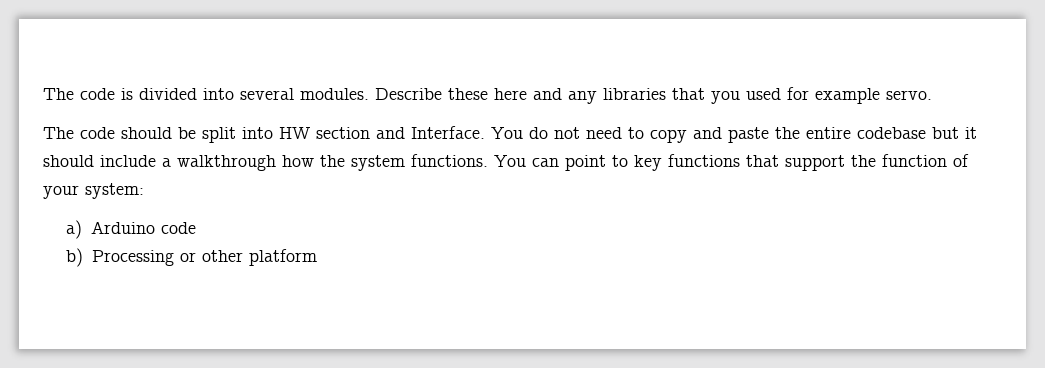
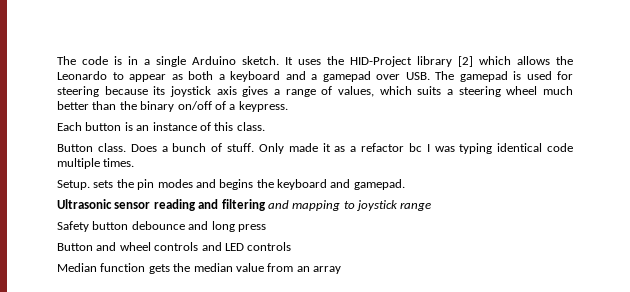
[139,87,932,104] [43,126,977,143] [43,154,969,171] [43,183,144,199] [66,220,197,239] [66,248,318,267] divided into several modules. Describe these here and any libraries that you used for example servo. // The code should be split into HW section and Interface. You do not need to copy and paste the entire codebase but it should include a walkthrough how the system functions. You can point to key functions that support the function of your system: // a) Arduino code // b) Processing or other platform -> [128,56,573,67] [57,71,573,82] [57,86,574,97] [57,101,288,112] [57,122,265,131] [57,143,573,154] [57,158,135,169] [57,179,405,190] [57,199,432,211] [57,221,266,232] [57,242,292,251] [57,263,341,274] in a single Arduino sketch. It uses the HID-Project library [2] which allows the Leonardo to appear as both a keyboard and a gamepad over USB. The gamepad is used for steering because its joystick axis gives a range of values, which suits a steering wheel much better than the binary on/off of a keypress. // Each button is an instance of this class. // Button class. Does a bunch of stuff. Only made it as a refactor bc I was typing identical code multiple times. // Setup. sets the pin modes and begins the keyboard and gamepad. // Ultrasonic sensor reading and filtering and mapping to joystick range // Safety button debounce and long press // Button and wheel controls and LED controls // Median function gets the median value from an array

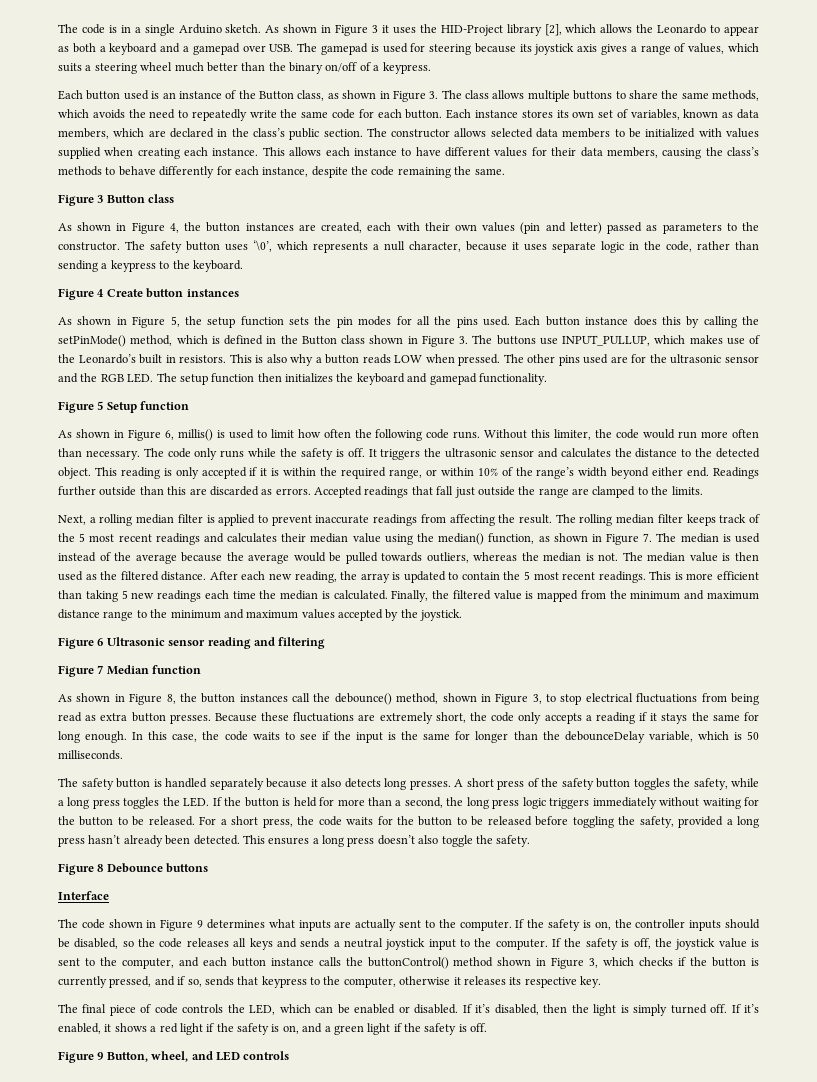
[285,57,293,65] It -> [265,24,389,36] As shown in Figure 3 it
[458,56,473,67] [2] -> [544,24,562,36] [2],
(122, 126) none -> [123,90,149,100] used
[214,122,265,131] [57,143,573,154] [57,158,135,169] [57,179,405,190] this class. // Button class. Does a bunch of stuff. Only made it as a refactor bc I was typing identical code multiple times. // Setup. sets the pin modes and begins the keyboard and gamepad. // -> [238,90,759,102] [58,109,759,121] [58,128,759,140] [58,147,759,159] [58,166,505,178] [58,194,175,206] [58,222,760,234] [58,240,759,253] [58,260,243,272] [58,288,239,300] [58,316,759,328] [58,335,760,347] [58,354,759,366] [58,373,547,385] [58,401,190,413] [58,429,760,441] [58,448,761,460] [58,467,760,479] [58,486,703,498] [58,514,760,526] [58,533,760,545] [58,552,759,564] [58,571,760,583] [58,590,760,602] [58,609,463,621] [58,637,104,649] the Button class, as shown in Figure 3. The class allows multiple buttons to share the same methods, which avoids the need to repeatedly write the same code for each button. Each instance stores its own set of variables, known as data members, which are declared in the class’s public section. The constructor allows selected data members to be initialized with values supplied when creating each instance. This allows each instance to have different values for their data members, causing the class’s methods to behave differently for each instance, despite the code remaining the same. // Figure 3 Button class // As shown in Figure 4, the button instances are created, each with their own values (pin and letter) passed as parameters to the constructor. The safety button uses ‘\0’, which represents a null character, because it uses separate logic in the code, rather than sending a keypress to the keyboard. // Figure 4 Create button instances // As shown in Figure 5, the setup function sets the pin modes for all the pins used. Each button instance does this by calling the setPinMode() method, which is defined in the Button class shown in Figure 3. The buttons use INPUT_PULLUP, which makes use of the Leonardo’s built in resistors. This is also why a button reads LOW when pressed. The other pins used are for the ultrasonic sensor and the RGB LED. The setup function then initializes the keyboard and gamepad functionality. // Figure 5 Setup function // As shown in Figure 6, millis() is used to limit how often the following code runs. Without this limiter, the code would run more often than necessary. The code only runs while the safety is off. It triggers the ultrasonic sensor and calculates the distance to the detected object. This reading is only accepted if it is within the required range, or within 10% of the range’s width beyond either end. Readings further outside than this are discarded as errors. Accepted readings that fall just outside the range are clamped to the limits. // Next, a rolling median filter is applied to prevent inaccurate readings from affecting the result. The rolling median filter keeps track of the 5 most recent readings and calculates their median value using the median() function, as shown in Figure 7. The median is used instead of the average because the average would be pulled towards outliers, whereas the median is not. The median value is then used as the filtered distance. After each new reading, the array is updated to contain the 5 most recent readings. This is more efficient than taking 5 new readings each time the median is calculated. Finally, the filtered value is mapped from the minimum and maximum distance range to the minimum and maximum values accepted by the joystick. // Figure 6
[267,200,432,211] [57,221,266,232] [57,242,292,251] [57,263,341,274] and mapping to joystick range // Safety button debounce and long press // Button and wheel controls and LED controls // Median function gets the median value from an array -> [58,665,202,677] [58,693,760,705] [58,712,759,724] [58,731,759,743] [58,750,123,760] [58,778,759,790] [58,797,759,809] [58,816,759,828] [58,835,531,847] [58,863,209,875] [58,891,109,900] [58,919,761,931] [58,938,760,950] [58,957,760,969] [58,976,601,988] [58,1004,760,1016] [58,1023,488,1035] [58,1051,290,1063] // Figure 7 Median function // As shown in Figure 8, the button instances call the debounce() method, shown in Figure 3, to stop electrical fluctuations from being read as extra button presses. Because these fluctuations are extremely short, the code only accepts a reading if it stays the same for long enough. In this case, the code waits to see if the input is the same for longer than the debounceDelay variable, which is 50 milliseconds. // The safety button is handled separately because it also detects long presses. A short press of the safety button toggles the safety, while a long press toggles the LED. If the button is held for more than a second, the long press logic triggers immediately without waiting for the button to be released. For a short press, the code waits for the button to be released before toggling the safety, provided a long press hasn’t already been detected. This ensures a long press doesn’t also toggle the safety. // Figure 8 Debounce buttons // Interface // The code shown in Figure 9 determines what inputs are actually sent to the computer. If the safety is on, the controller inputs should be disabled, so the code releases all keys and sends a neutral joystick input to the computer. If the safety is off, the joystick value is sent to the computer, and each button instance calls the buttonControl() method shown in Figure 3, which checks if the button is currently pressed, and if so, sends that keypress to the computer, otherwise it releases its respective key. // The final piece of code controls the LED, which can be enabled or disabled. If it’s disabled, then the light is simply turned off. If it’s enabled, it shows a red light if the safety is on, and a green light if the safety is off. // Figure 9 Button, wheel, and LED controls

